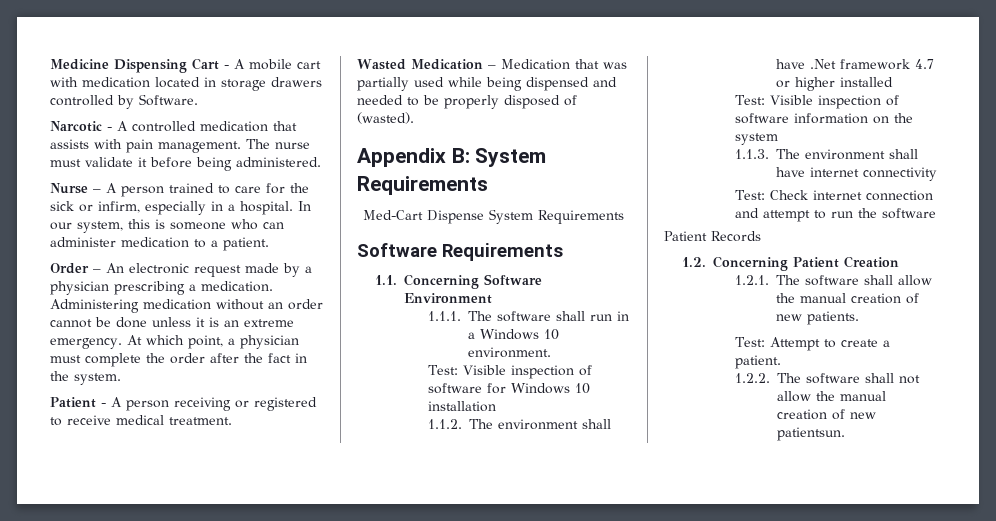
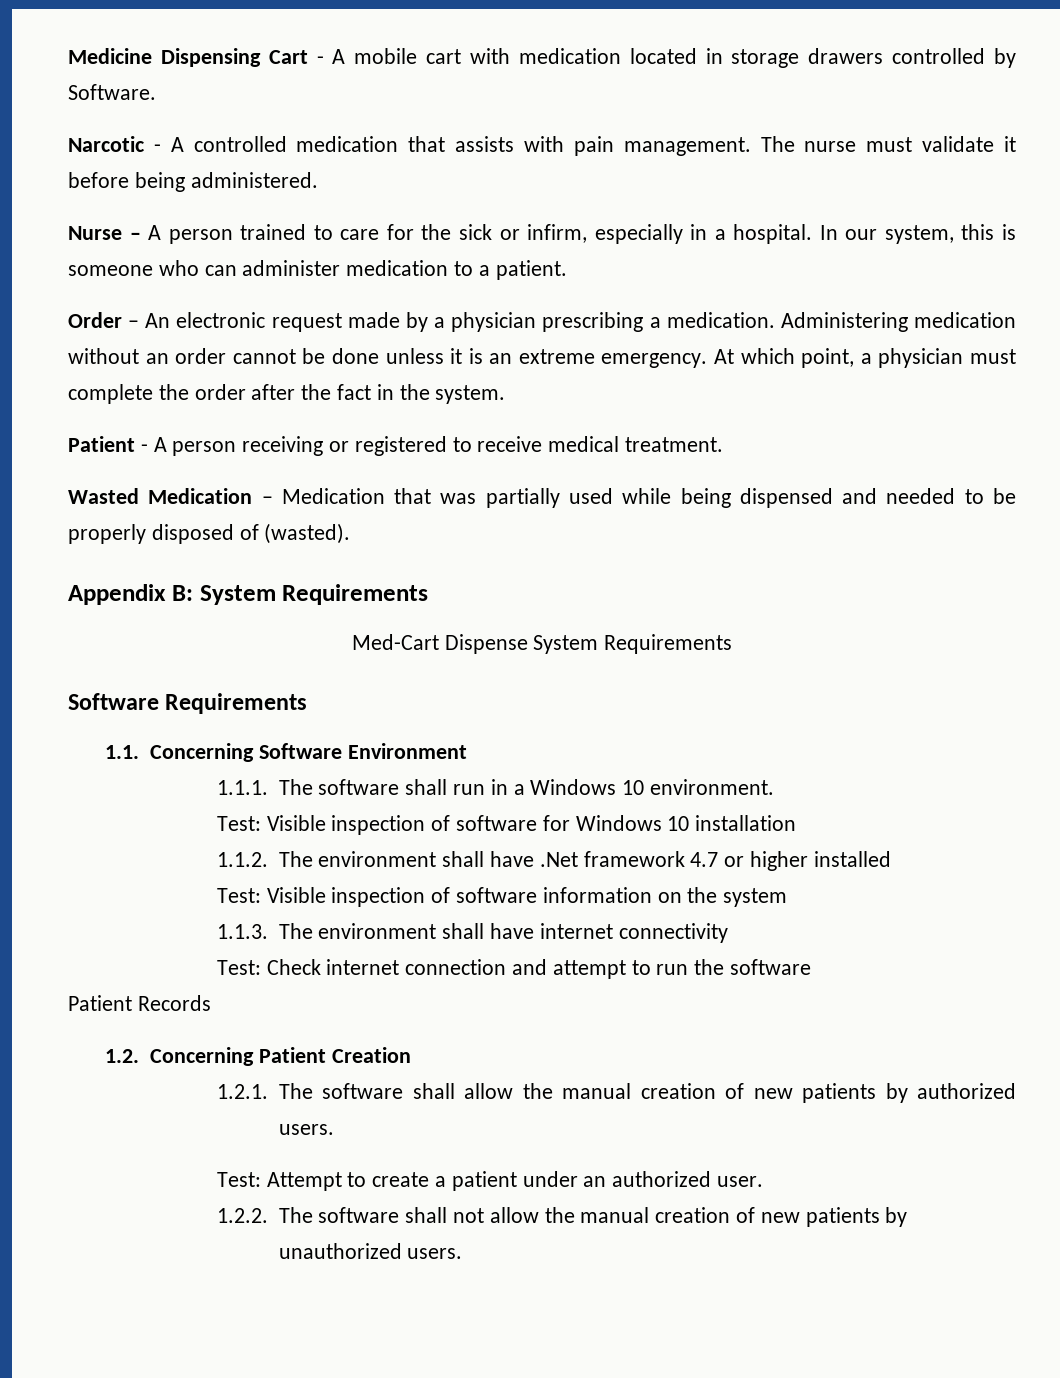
[806,311,859,325] patients. -> [802,1083,1016,1103] [278,1124,334,1135] patients by authorized users.
[734,355,781,369] patient. -> [451,1171,764,1191] patient under an authorized user.
[776,427,845,441] patientsun. -> [805,1207,908,1227] [278,1243,463,1259] patients by unauthorized users.

